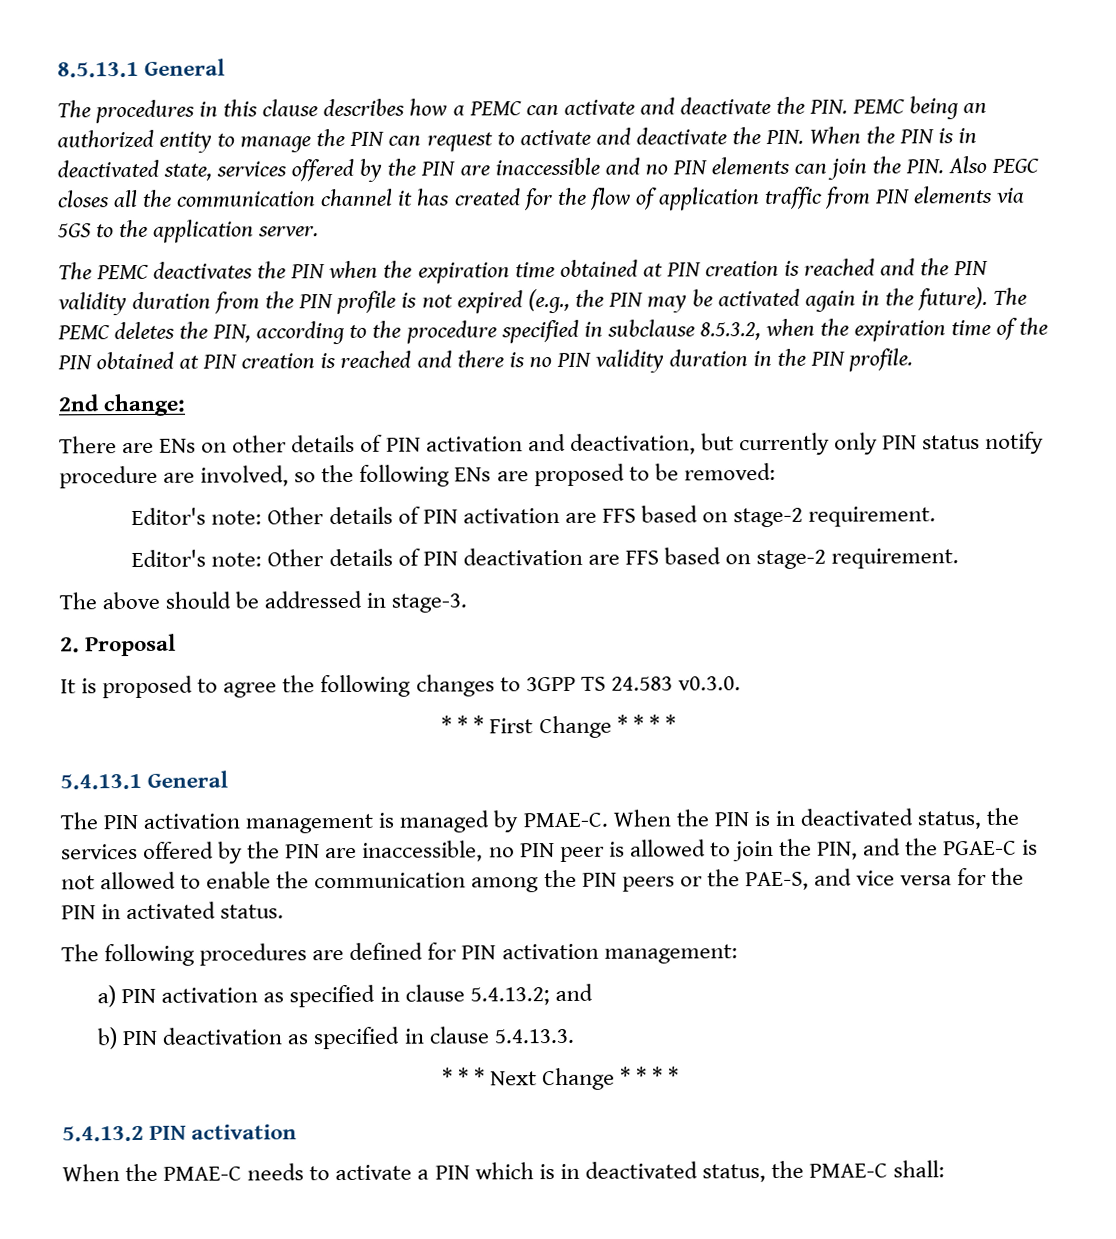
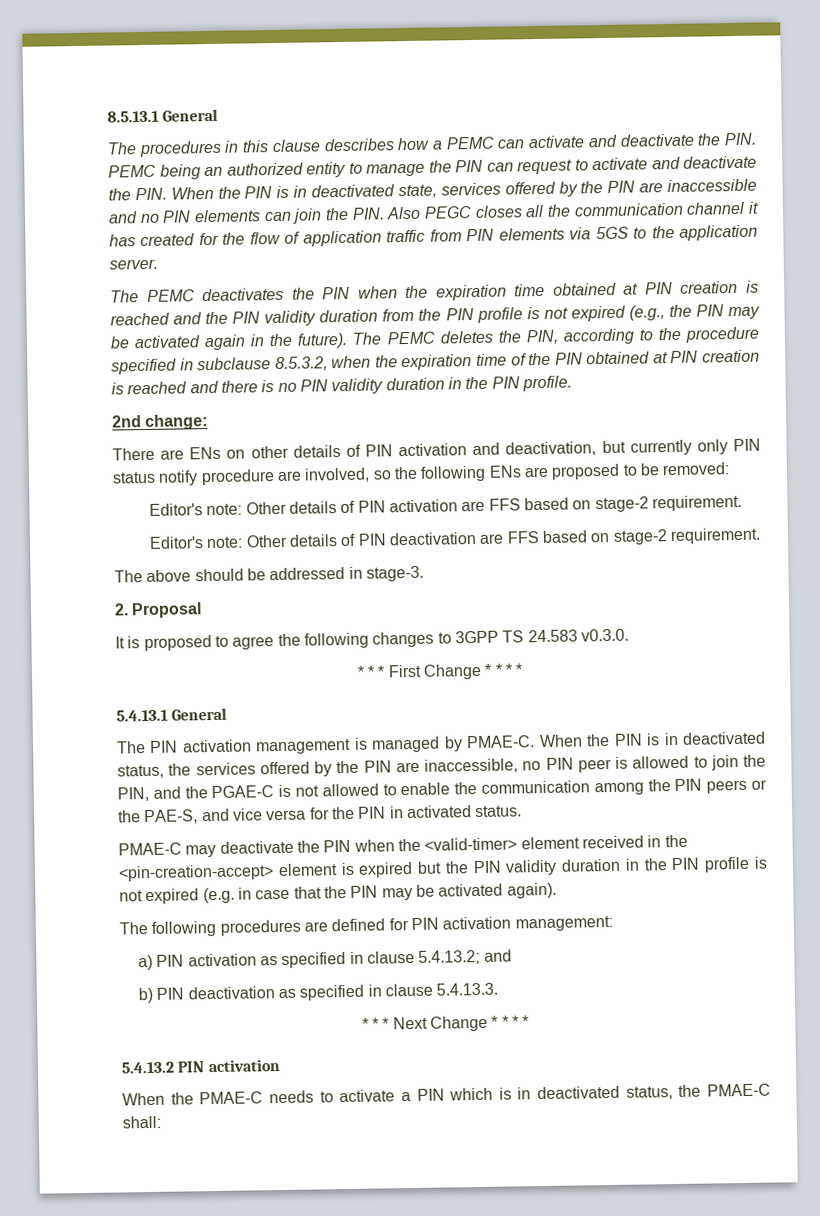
(285, 911) none -> [118,834,688,858] [118,856,767,882] [119,882,557,905] // PMAE-C may deactivate the PIN when the <valid-timer> element received in the <pin-creation-accept> element is expired but the PIN validity duration in the PIN profile is not expired (e.g. in case that the PIN may be activated again).

